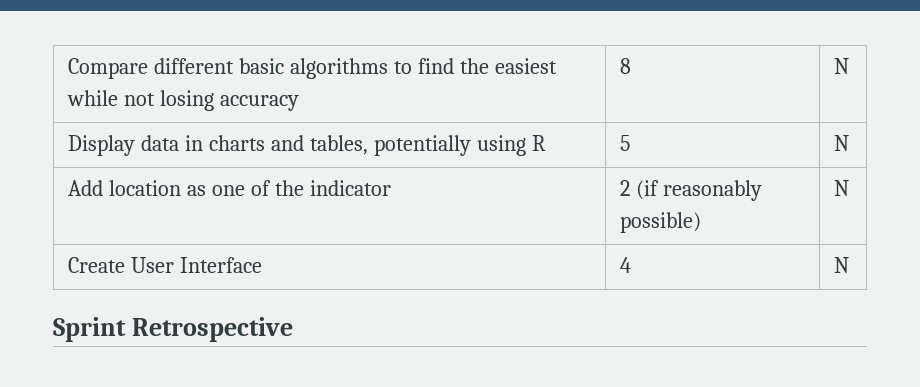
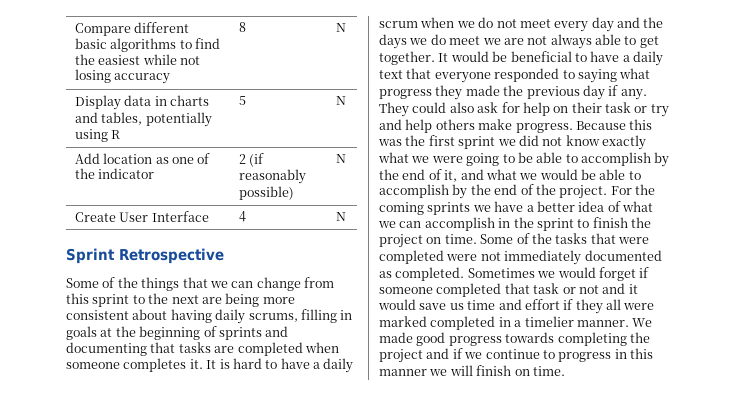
(293, 329) none -> [66,277,334,291] [66,293,295,307] [66,309,353,324] [66,326,289,340] [66,342,339,356] [66,358,354,373] [379,17,664,32] [379,34,659,49] [379,51,663,66] [379,68,651,83] [379,85,647,100] [379,102,669,117] [379,119,653,133] [378,135,646,150] [378,152,670,167] [379,169,641,182] [379,184,655,199] [379,201,653,215] [378,217,651,231] [379,233,649,248] [379,250,662,265] [379,267,650,281] [379,283,638,297] [378,299,655,314] [379,316,653,330] [379,332,650,346] [379,348,653,363] [379,365,565,376] // Some of the things that we can change from this sprint to the next are being more consistent about having daily scrums, filling in goals at the beginning of sprints and documenting that tasks are completed when someone completes it. It is hard to have a daily scrum when we do not meet every day and the days we do meet we are not always able to get together. It would be beneficial to have a daily text that everyone responded to saying what progress they made the previous day if any. They could also ask for help on their task or try and help others make progress. Because this was the first sprint we did not know exactly what we were going to be able to accomplish by the end of it, and what we would be able to accomplish by the end of the project. For the coming sprints we have a better idea of what we can accomplish in the sprint to finish the project on time. Some of the tasks that were completed were not immediately documented as completed. Sometimes we would forget if someone completed that task or not and it would save us time and effort if they all were marked completed in a timelier manner. We made good progress towards completing the project and if we continue to progress in this manner we will finish on time.

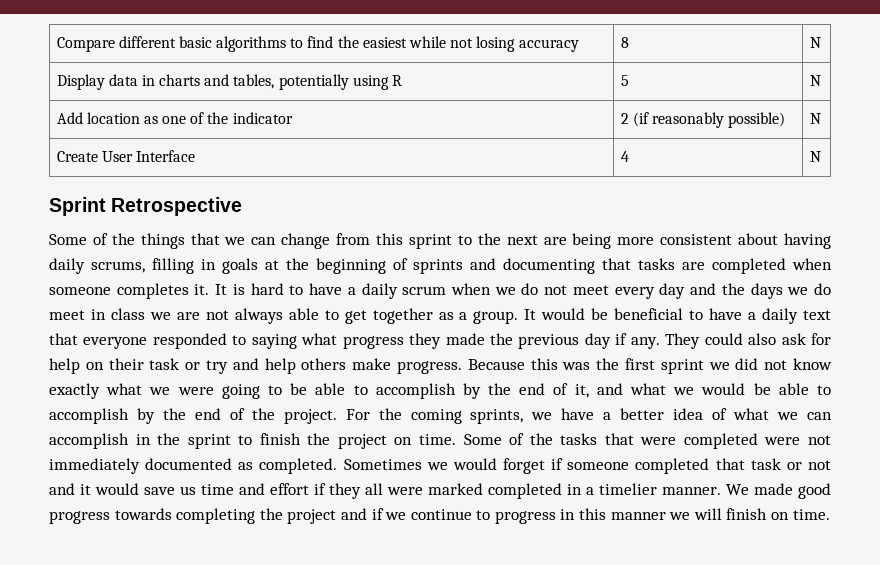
(481, 40) none -> [90,308,145,320] in class
[379,51,435,65] together. -> [372,308,519,324] together as a group.
[427,202,471,215] sprints -> [470,409,524,424] sprints,

